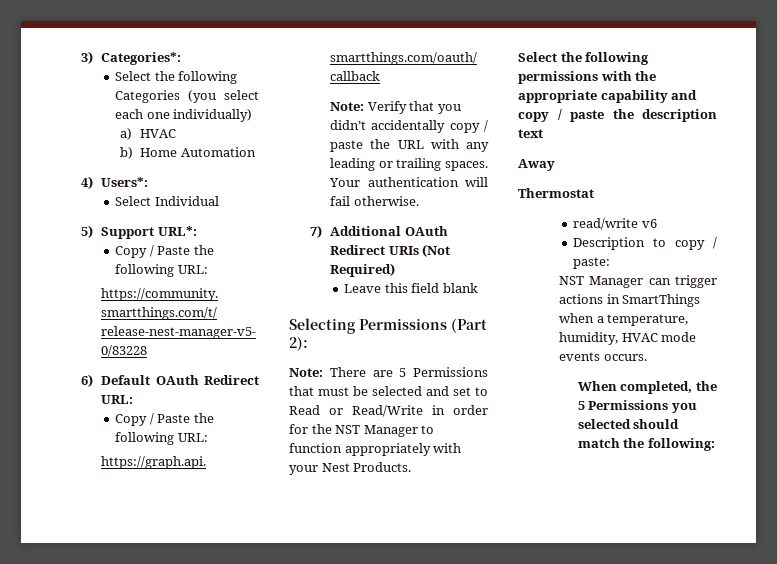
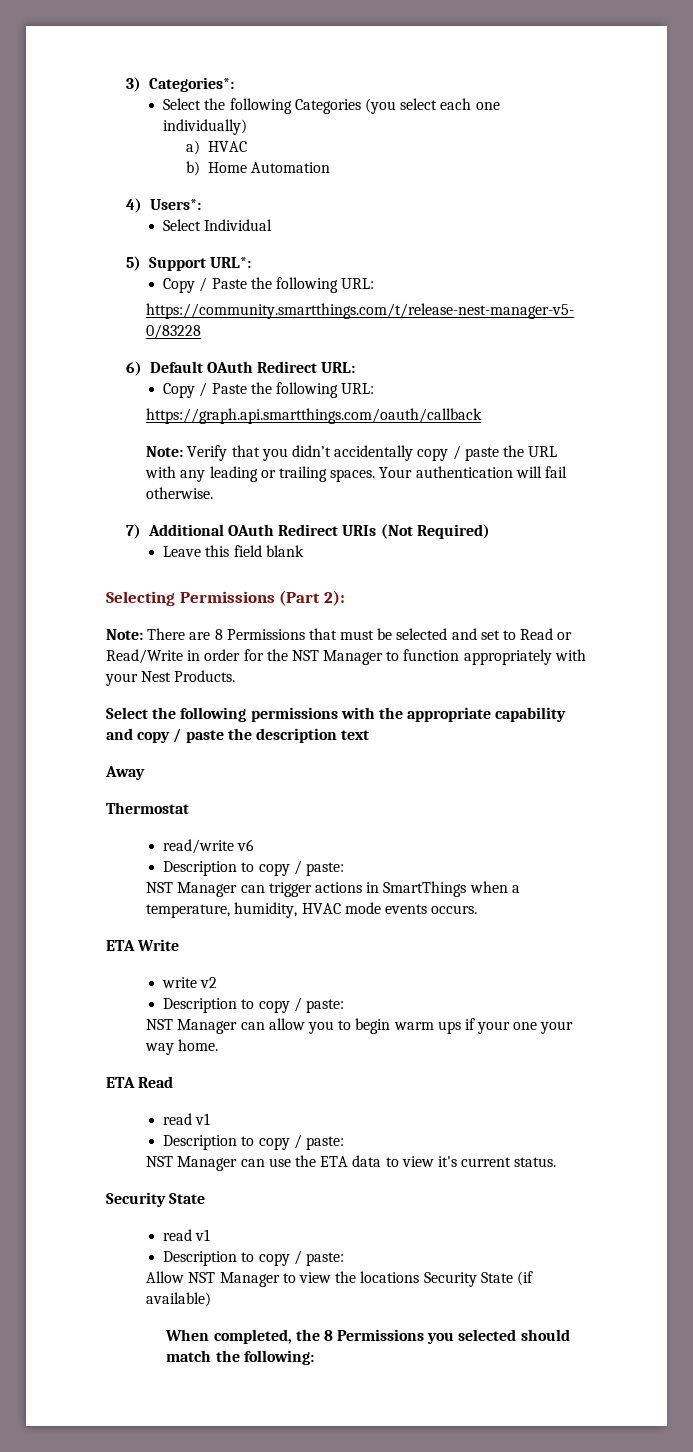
[399,368,407,377] 5 -> [214,629,223,640] 8
(647, 357) none -> [106,939,180,951] [162,977,218,988] [163,997,344,1013] [146,1018,574,1034] [145,1039,219,1055] [106,1076,174,1088] [163,1113,211,1125] [163,1134,344,1150] [146,1155,557,1171] [106,1192,206,1207] [163,1229,211,1241] [163,1250,344,1266] [146,1271,533,1287] [146,1292,212,1307] // ETA Write // write v2 // Description to copy / paste: // NST Manager can allow you to begin warm ups if your one your way home. // ETA Read // read v1 // Description to copy / paste: // NST Manager can use the ETA data to view it's current status. // Security State // read v1 // Description to copy / paste: // Allow NST Manager to view the locations Security State (if available)
[577,401,585,410] 5 -> [323,1330,333,1341] 8

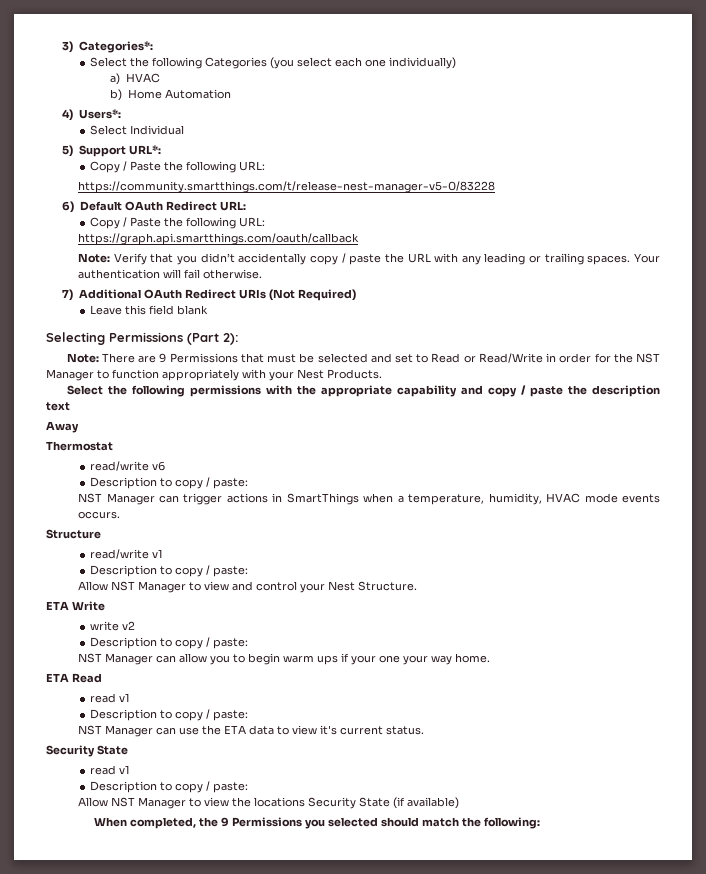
[214,629,223,640] 8 -> [159,353,167,363] 9
(478, 909) none -> [46,529,101,539] [90,549,164,559] [90,565,249,577] [78,581,418,593] // Structure // read/write v1 // Description to copy / paste: // Allow NST Manager to view and control your Nest Structure.
[323,1330,333,1341] 8 -> [221,817,230,827] 9

